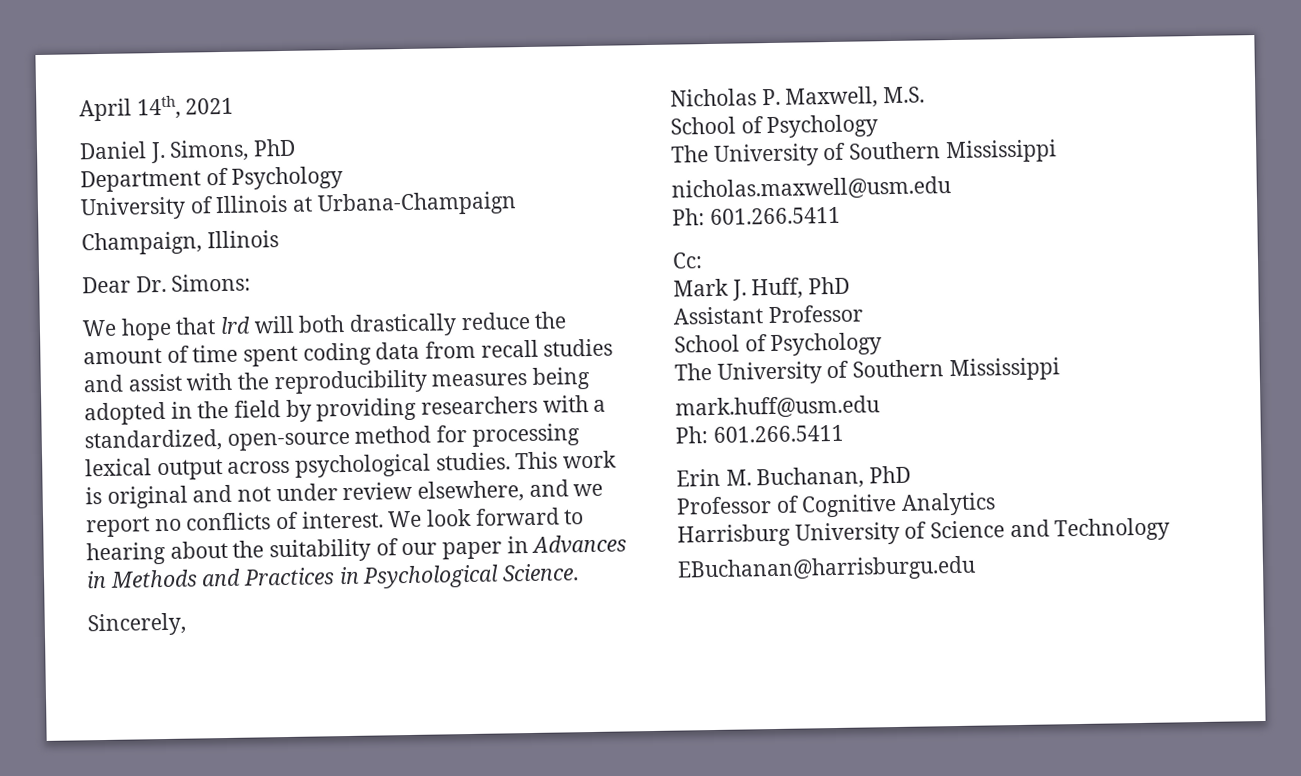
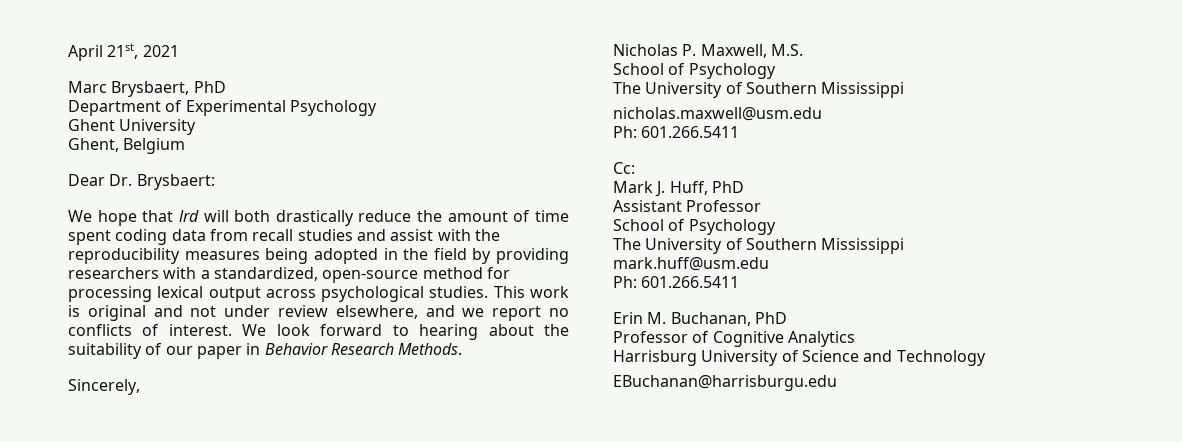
[136,95,181,120] 14th, -> [107,43,139,59] 21st,
[79,139,250,164] Daniel J. Simons, -> [68,81,190,97] Marc Brysbaert,
[231,166,344,190] [80,191,517,221] [81,230,279,256] Psychology // University of Illinois at Urbana-Champaign // Champaign, Illinois -> [185,100,377,116] [68,119,197,135] [68,138,186,154] Experimental Psychology // Ghent University // Ghent, Belgium
[171,273,252,292] Simons: -> [136,174,215,190] Brysbaert:
[531,534,628,553] [86,563,580,589] Advances in Methods and Practices in Psychological Science. -> [264,343,463,355] Behavior Research Methods.

